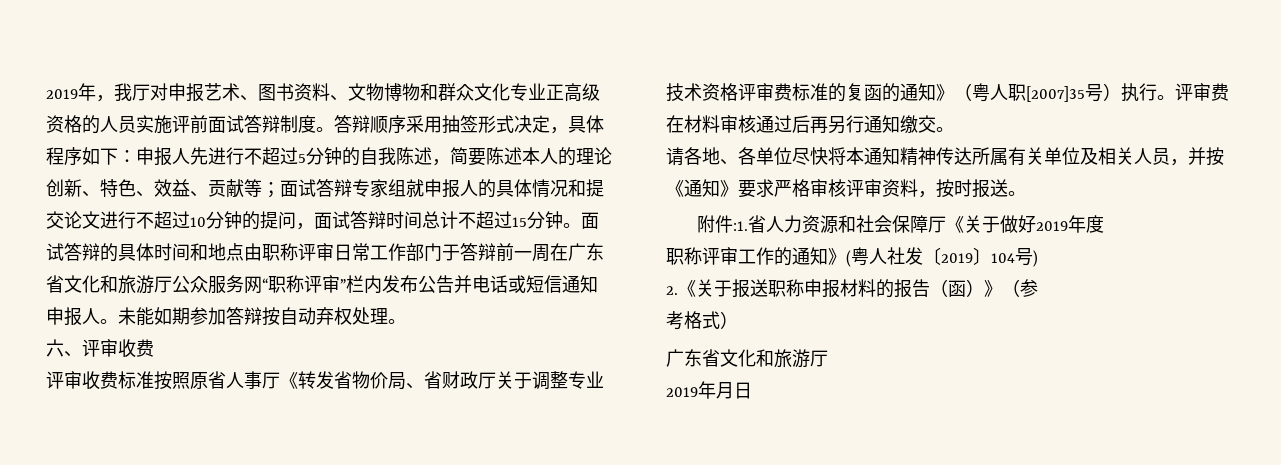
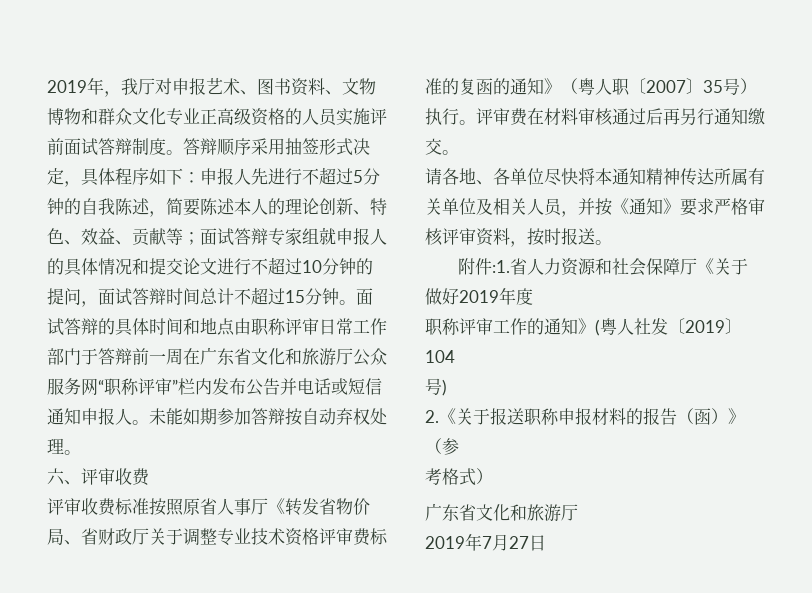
[1026,86,1085,102] [2007]35 -> [629,78,723,94] 〔2007〕35
(1015, 258) none -> (455, 356) //
[716,382,734,399] 月 -> [482,534,529,551] 7月27

